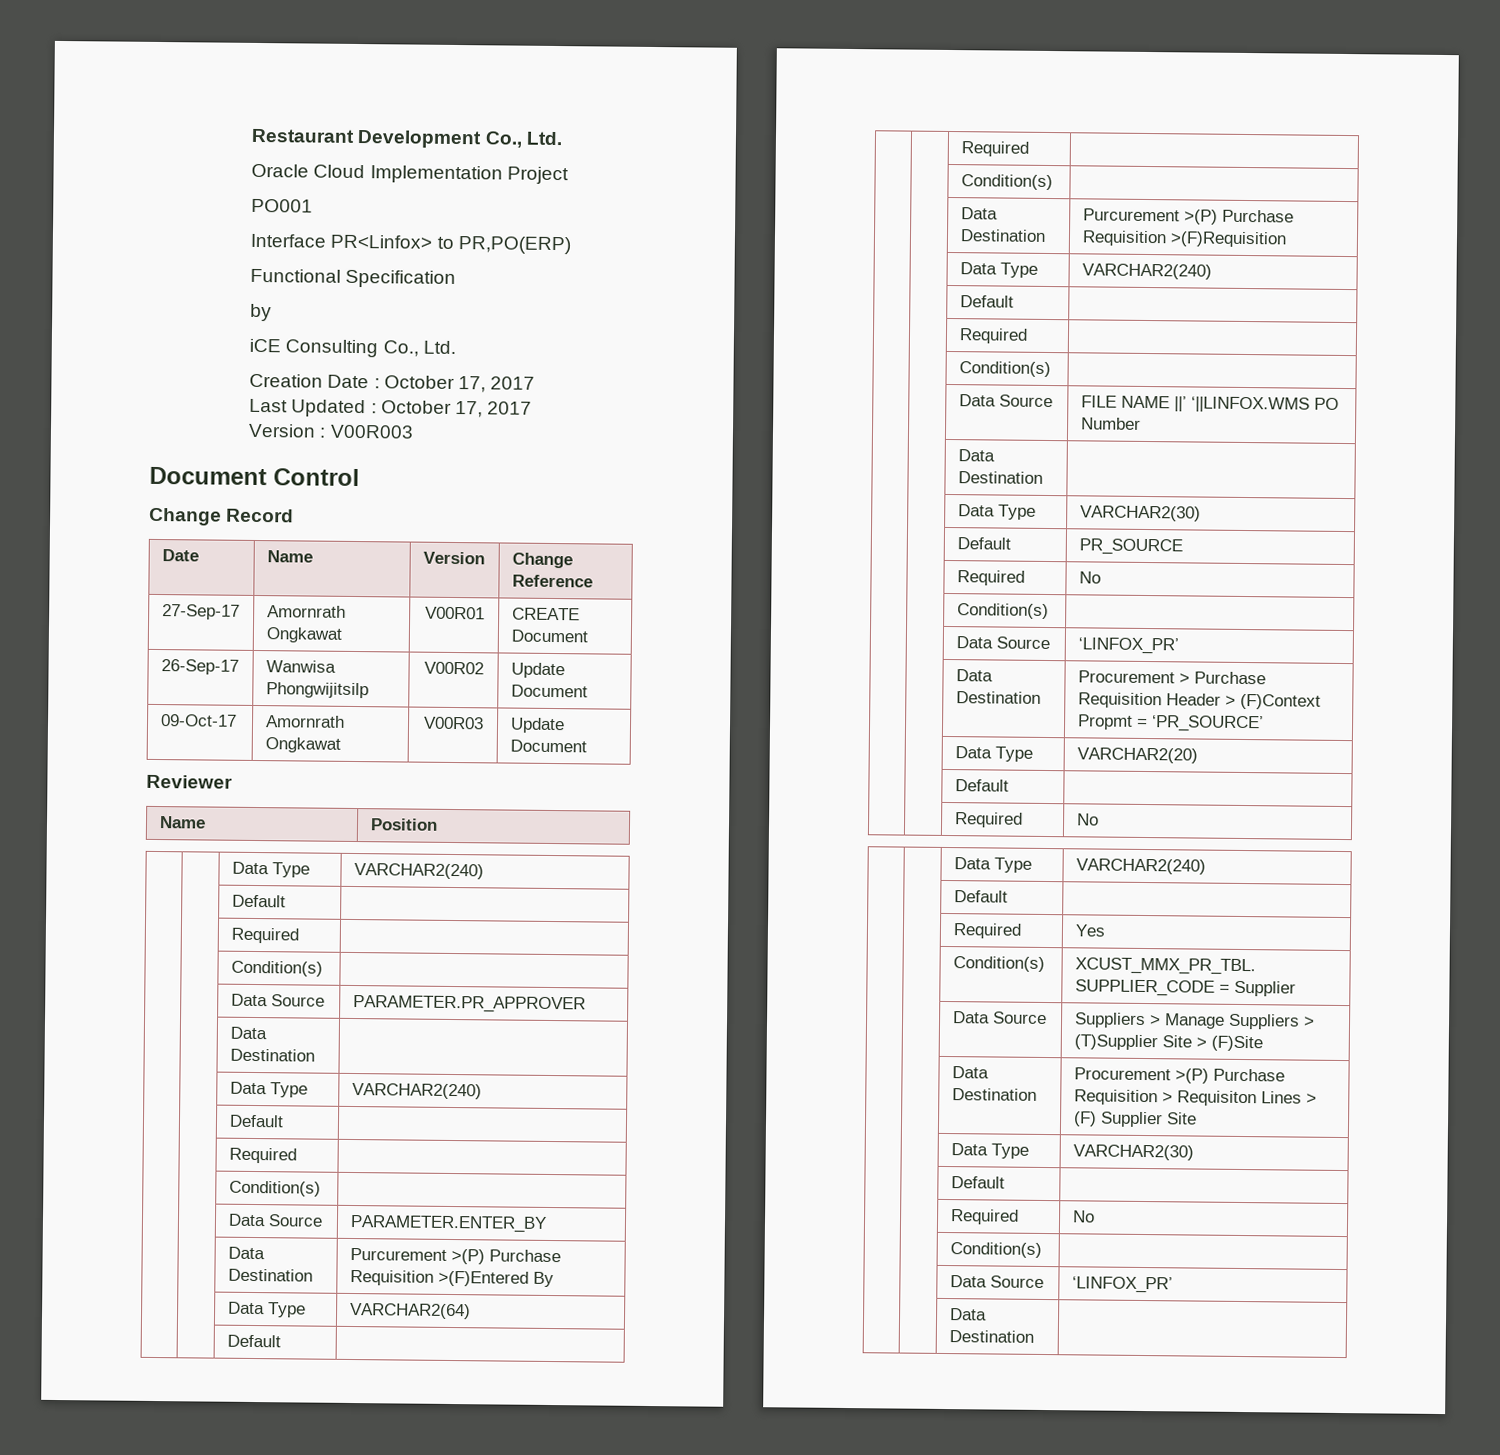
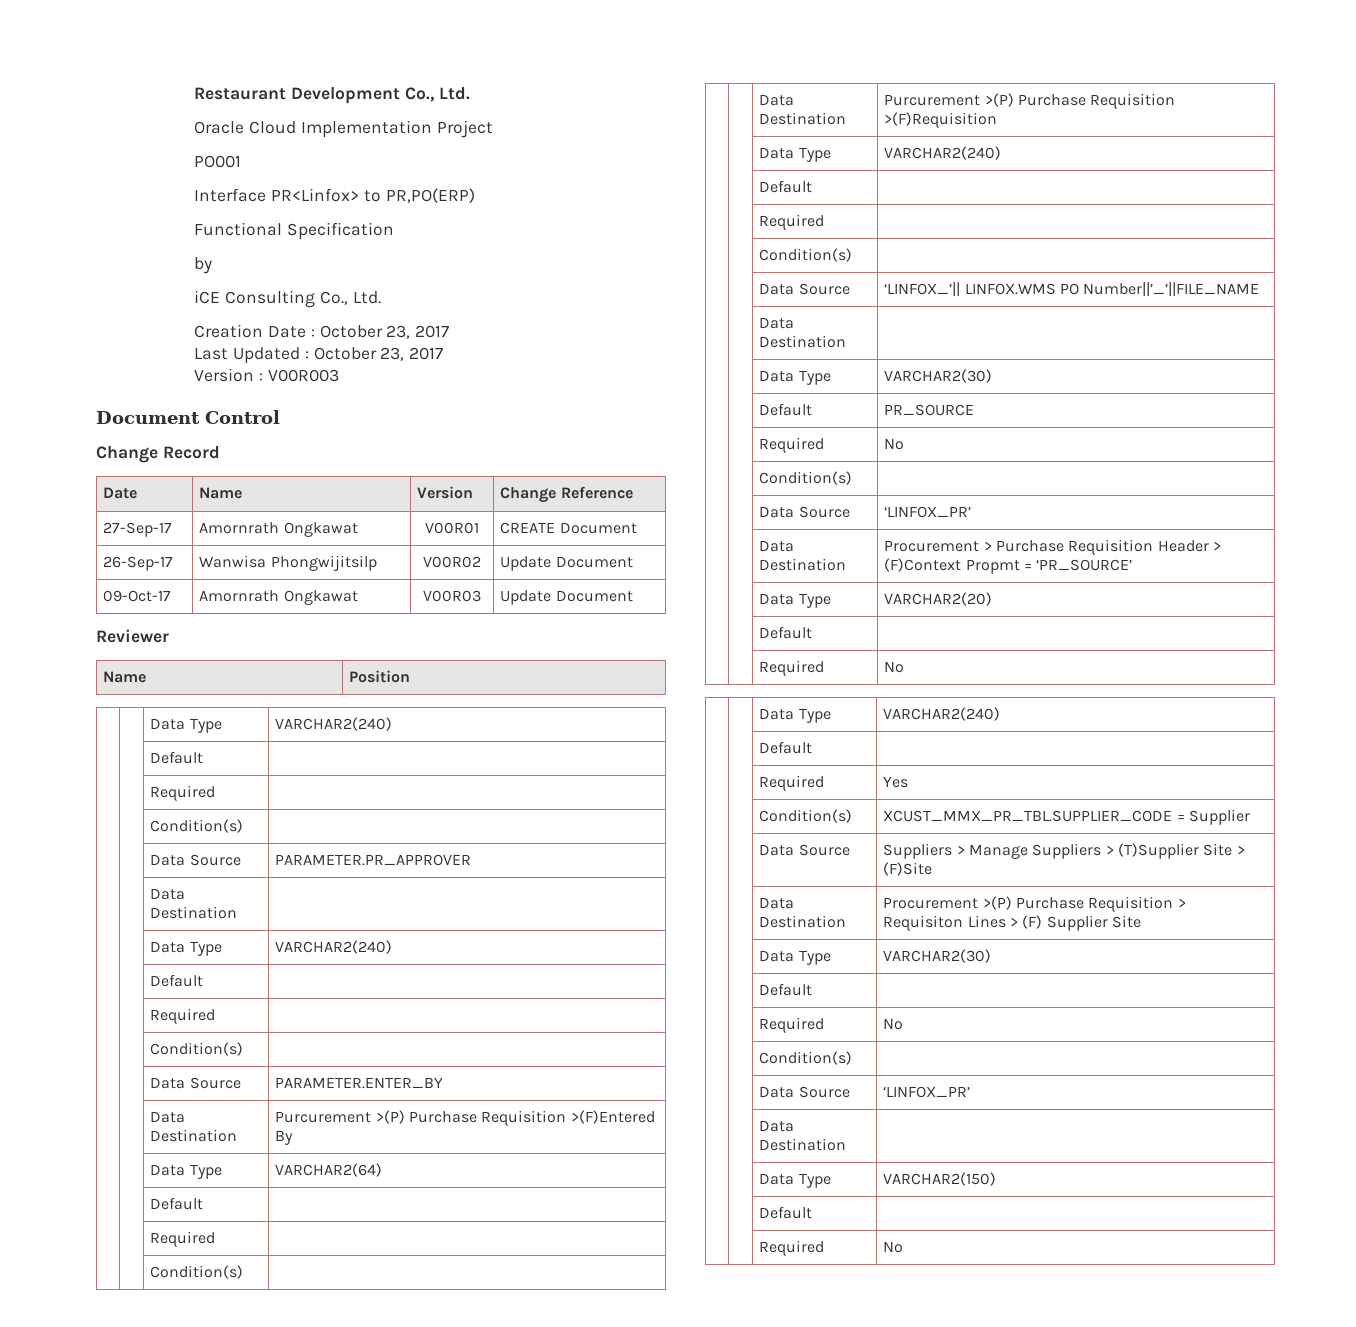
[457,376,486,393] 17, -> [386,325,411,339] 23,
[454,400,483,418] 17, -> [380,347,405,361] 23,
[1080,395,1339,413] [1080,417,1141,430] FILE NAME ||’ ‘||LINFOX.WMS PO Number -> [884,282,1260,296] ‘LINFOX_’|| LINFOX.WMS PO Number||’_’||FILE_NAME
(1034, 1336) none -> [759,1173,831,1188] [883,1172,997,1186] [759,1206,813,1219] [759,1240,825,1256] [883,1241,904,1253] // | | Data Type | VARCHAR2(150) // | | Default | // | | Required | No

